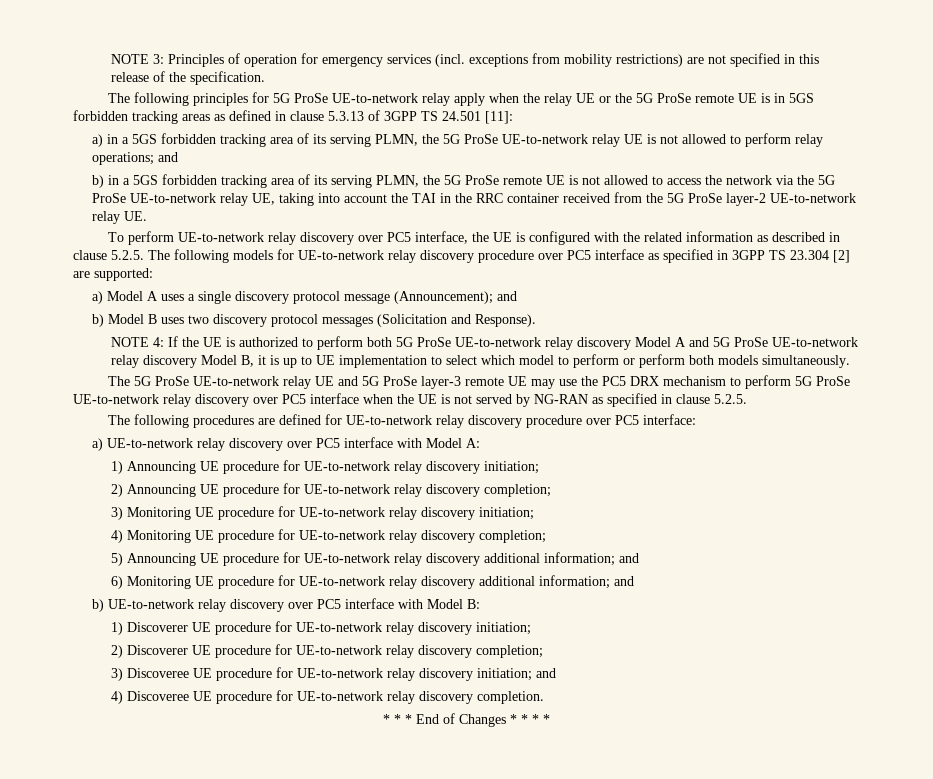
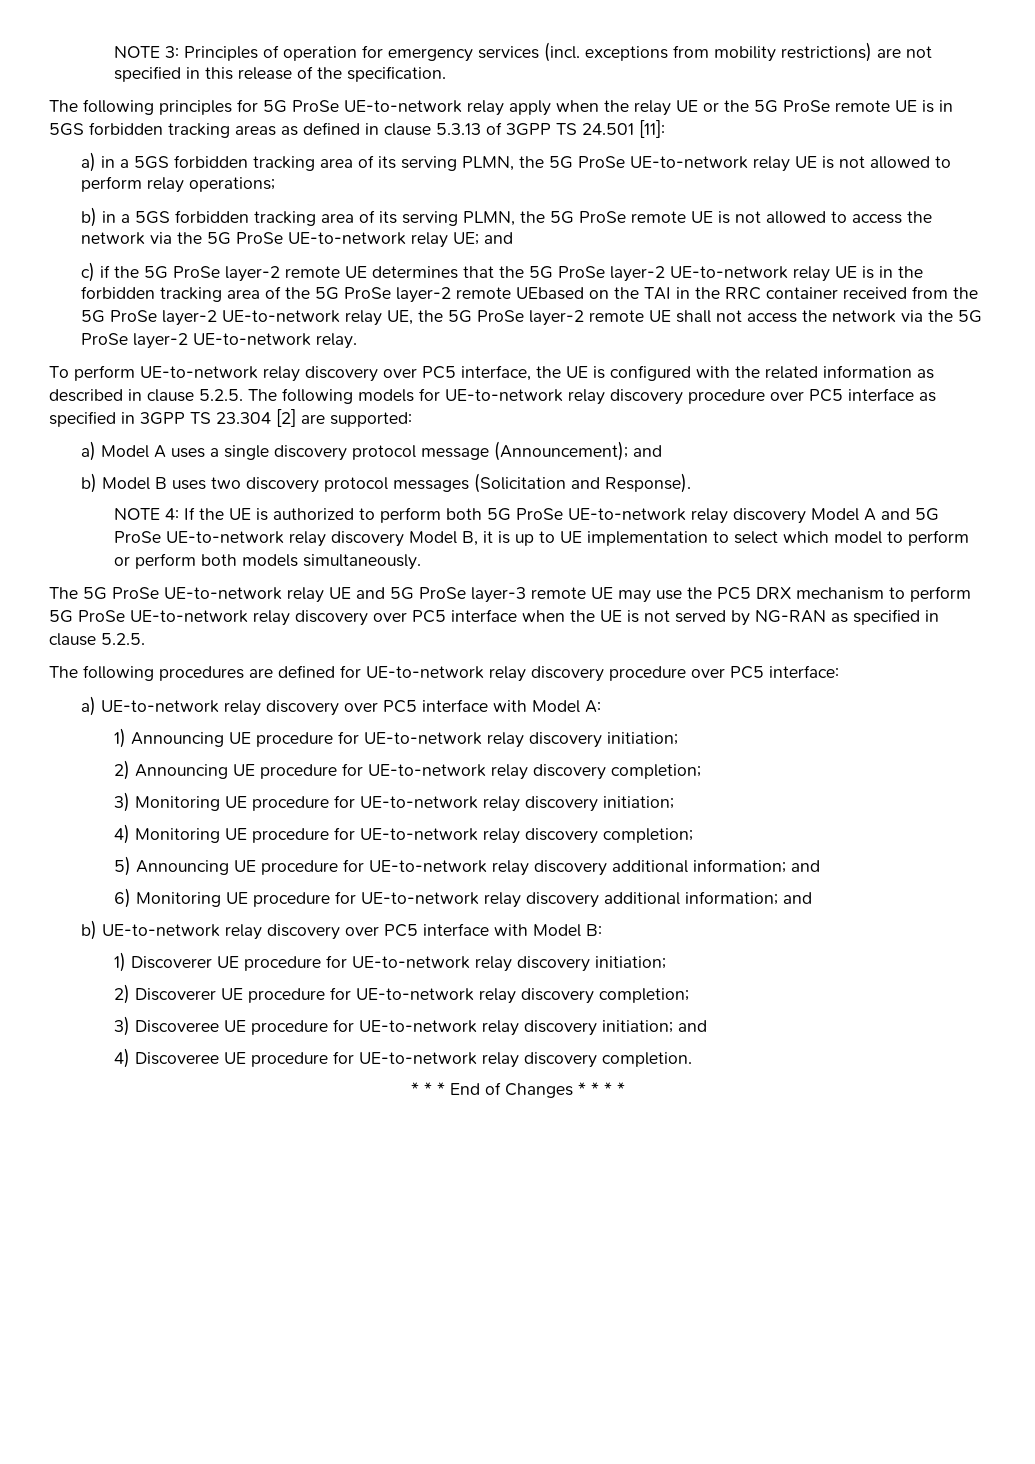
[157,152,178,162] and -> (276, 184) none
[251,193,387,206] UE, taking into account -> [453,232,514,245] [81,262,924,282] [81,286,610,303] UE; and // c) if the 5G ProSe layer-2 remote UE determines that the 5G ProSe layer-2 UE-to-network relay UE is in the forbidden tracking area of the 5G ProSe layer-2 remote UEbased on
[123,211,147,221] UE. -> [387,310,983,326] [81,333,358,349] UE, the 5G ProSe layer-2 remote UE shall not access the network via the 5G ProSe layer-2 UE-to-network relay.

